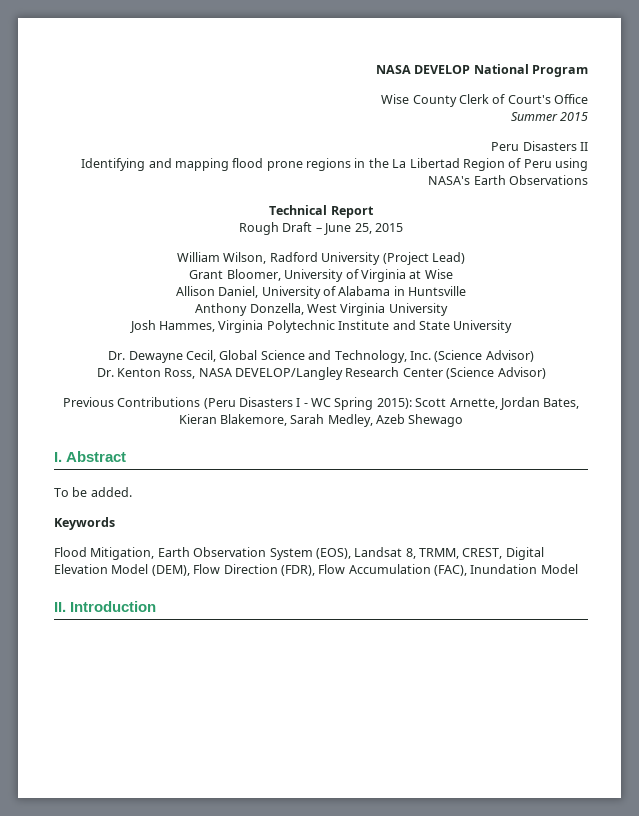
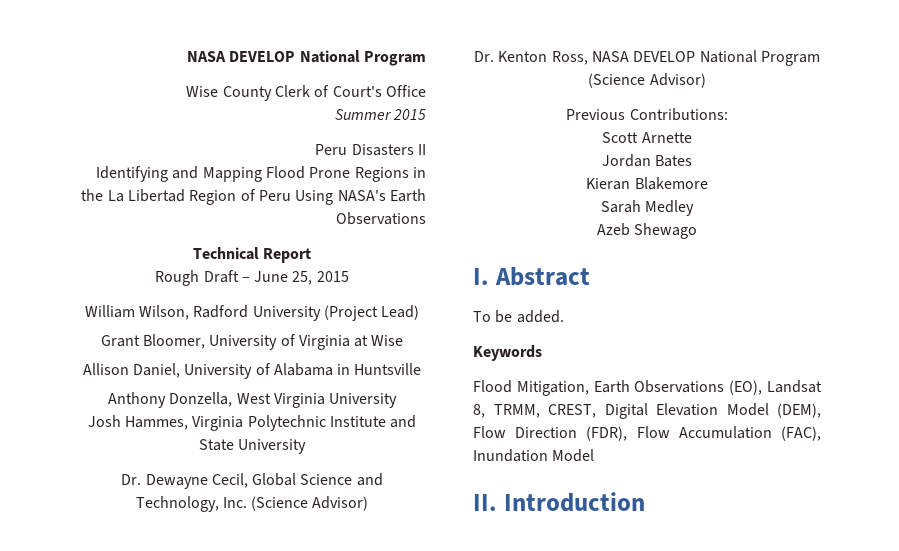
[174,158,351,171] mapping flood prone regions -> [202,166,409,182] Mapping Flood Prone Regions
[555,158,588,171] using -> [295,190,334,205] Using
[235,367,443,380] DEVELOP/Langley Research Center -> [633,50,820,66] DEVELOP National Program
[117,397,580,410] [178,414,373,427] Contributions (Peru Disasters I - WC Spring 2015): Scott Arnette, Jordan Bates, Kieran Blakemore, Sarah Medley, -> [629,108,728,121] [602,132,692,143] [601,154,693,167] [586,177,708,190] [600,200,695,216] Contributions: // Scott Arnette // Jordan Bates // Kieran Blakemore // Sarah Medley //
[193,547,351,560] Observation System (EOS), -> [634,380,763,395] Observations (EO),

